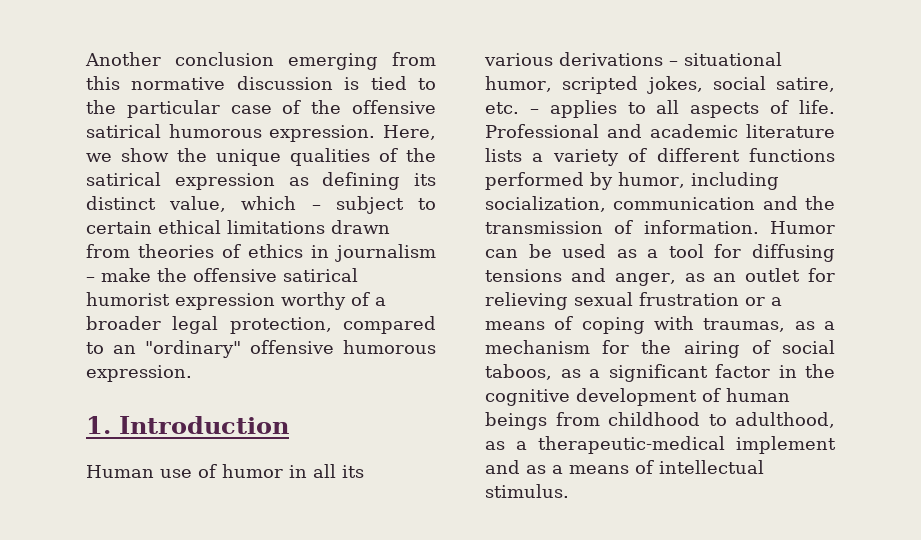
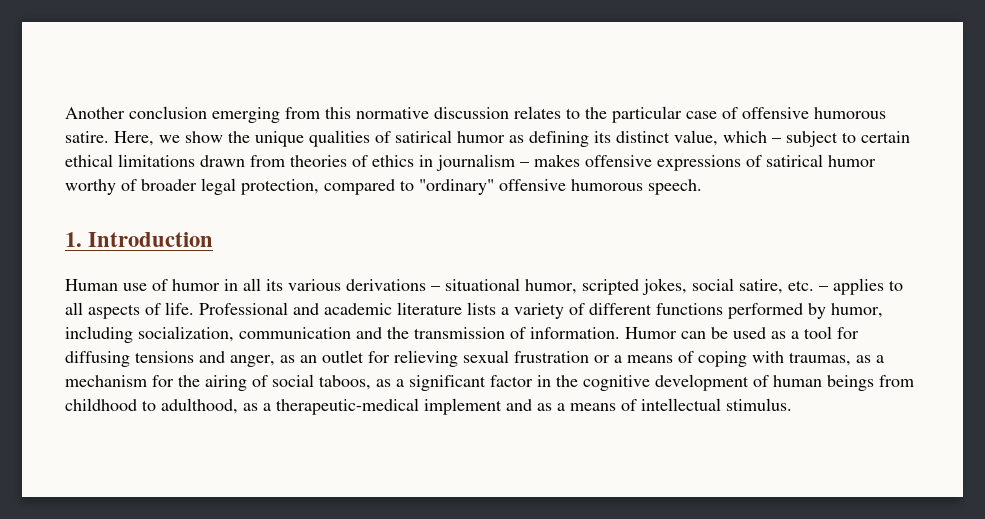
[344,76,407,90] is tied -> [514,106,561,119] relates
[311,100,437,114] [86,124,376,142] the offensive satirical humorous expression. -> [742,107,886,119] [65,131,109,143] offensive humorous satire.
[406,148,436,162] [86,172,275,190] the satirical expression -> [395,130,505,143] satirical humor
[101,268,358,282] [86,292,275,310] make the offensive satirical humorist expression -> [534,154,876,171] makes offensive expressions of satirical humor
[375,297,386,306] a -> (137, 185) none
[113,345,136,354] an -> (414, 185) none
[86,365,192,382] expression. -> [648,179,702,195] speech.

